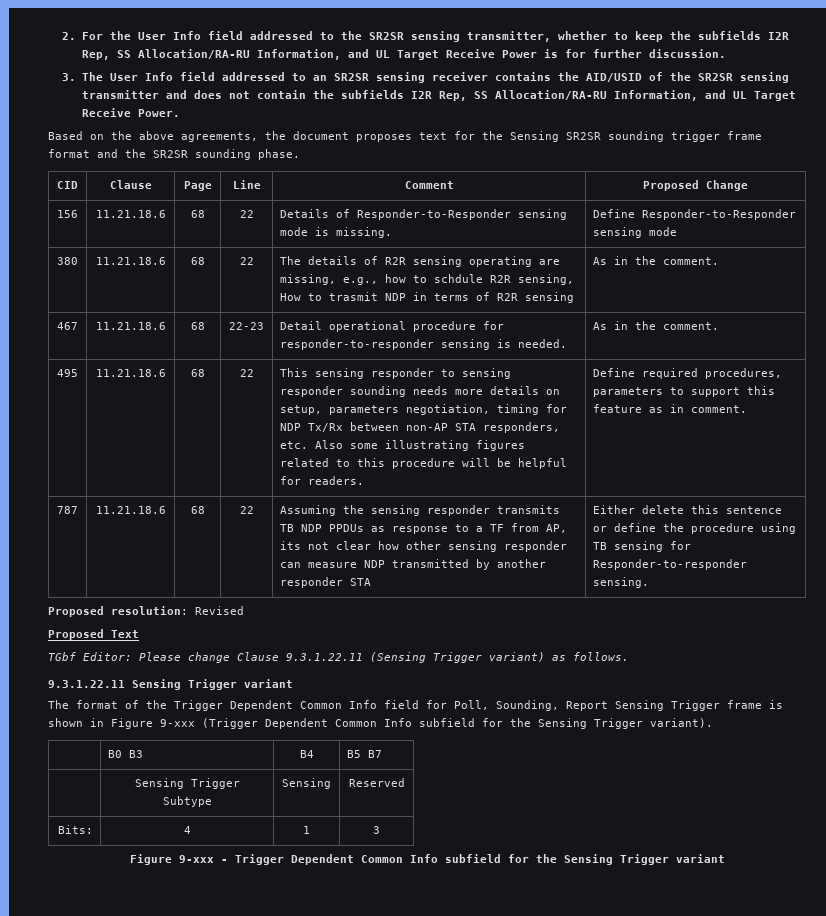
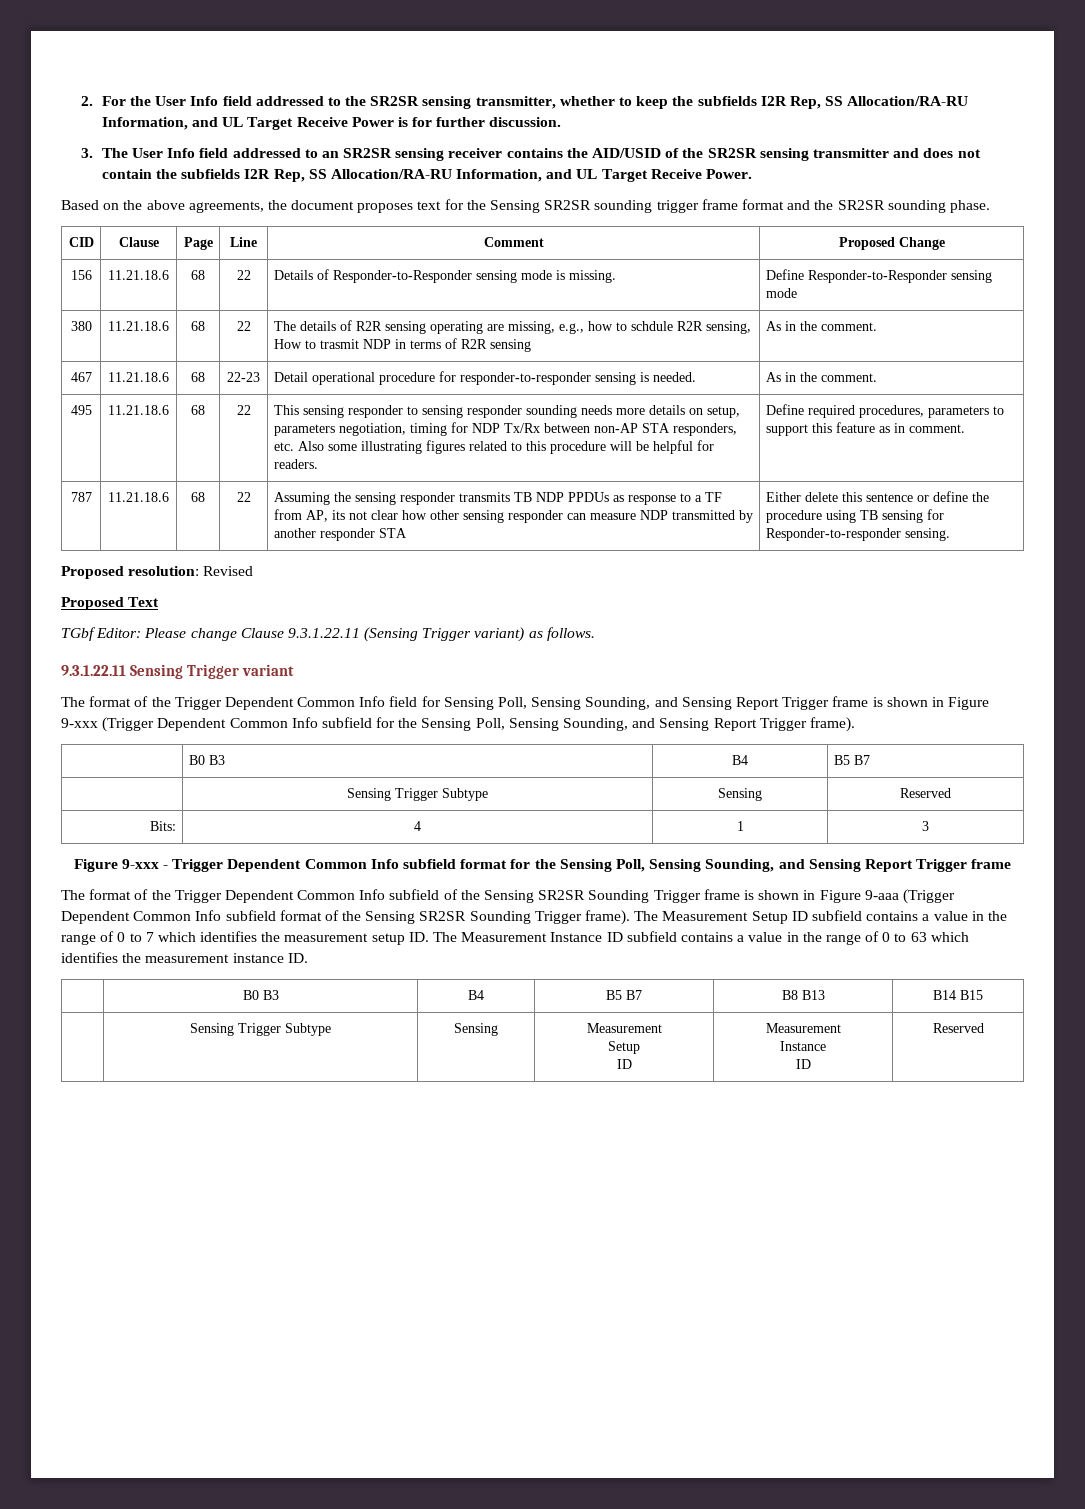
[454,700,664,711] Poll, Sounding, Report Sensing -> [443,697,779,710] Sensing Poll, Sensing Sounding, and Sensing Report
[594,718,713,729] Trigger variant). -> [475,717,855,732] Poll, Sensing Sounding, and Sensing Report Trigger frame).
[507,854,725,865] for the Sensing Trigger variant -> [460,859,1012,872] [61,889,955,904] [61,910,1007,925] [61,931,969,945] [61,952,308,963] [242,990,279,1000] [468,990,484,1000] [606,990,642,1000] [781,990,825,1000] [933,990,983,1000] [190,1023,331,1036] [454,1023,498,1036] [586,1023,662,1033] [608,1041,640,1054] [616,1059,632,1069] [765,1023,841,1033] [780,1041,826,1051] [795,1059,811,1069] [932,1023,984,1033] format for the Sensing Poll, Sensing Sounding, and Sensing Report Trigger frame // The format of the Trigger Dependent Common Info subfield of the Sensing SR2SR Sounding Trigger frame is shown in Figure 9-aaa (Trigger Dependent Common Info subfield format of the Sensing SR2SR Sounding Trigger frame). The Measurement Setup ID subfield contains a value in the range of 0 to 7 which identifies the measurement setup ID. The Measurement Instance ID subfield contains a value in the range of 0 to 63 which identifies the measurement instance ID. // | B0 B3 | B4 | B5 B7 | B8 B13 | B14 B15 // | Sensing Trigger Subtype | Sensing | Measurement // Setup // ID | Measurement // Instance // ID | Reserved

